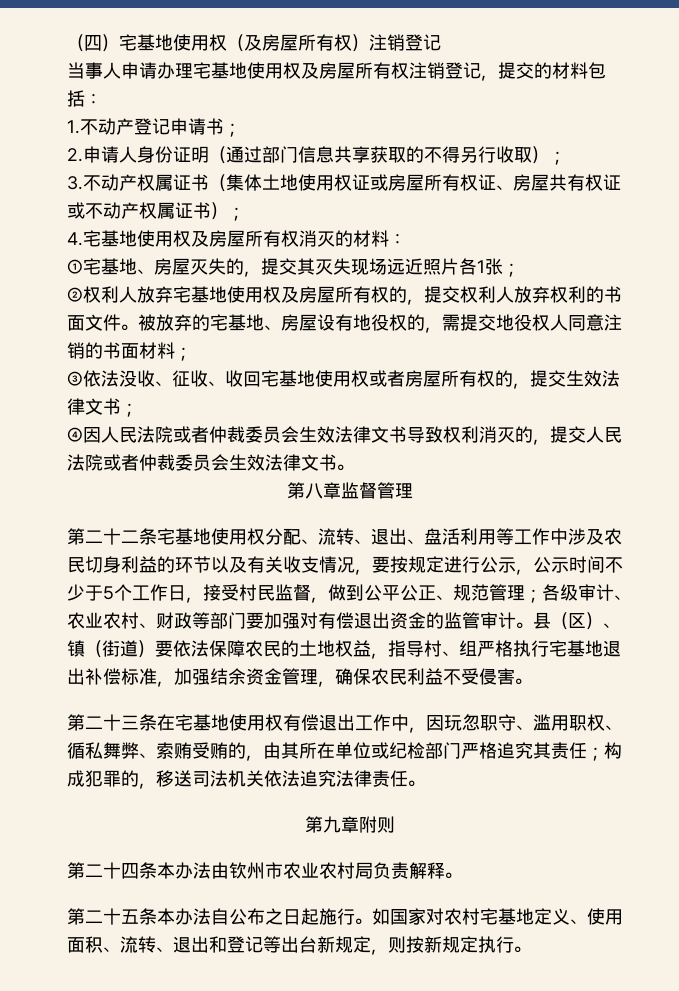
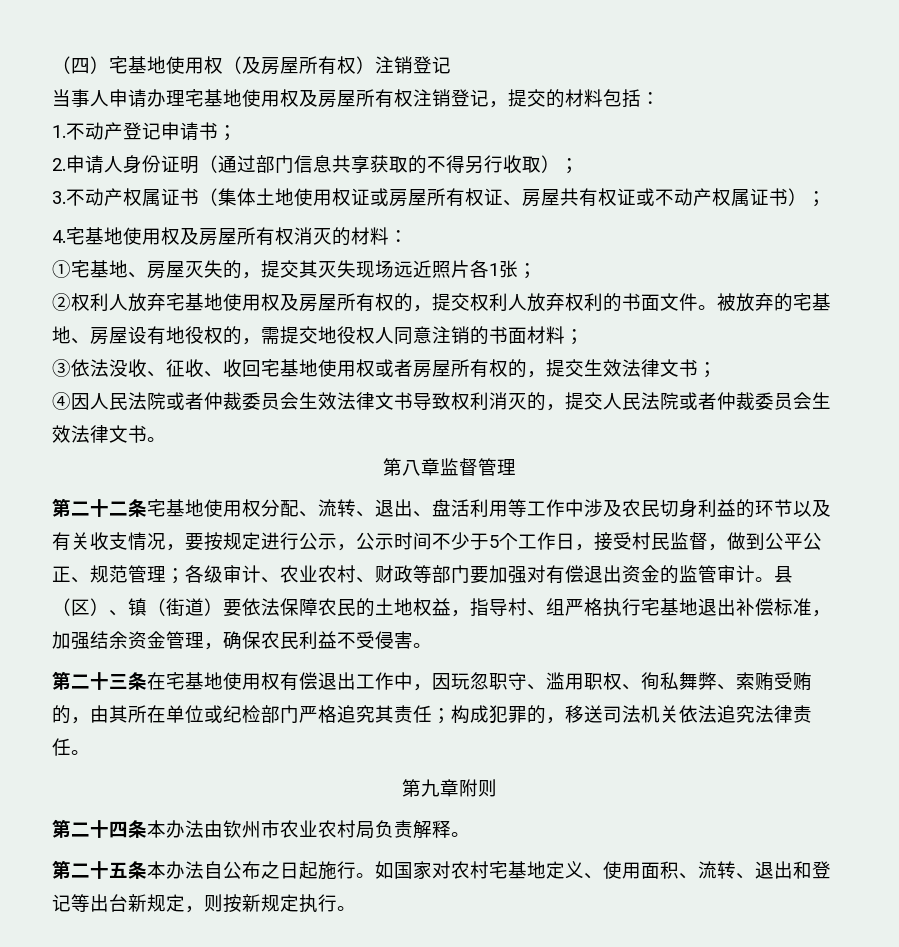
[67,742,85,759] 循 -> [641,672,660,690] 徇

